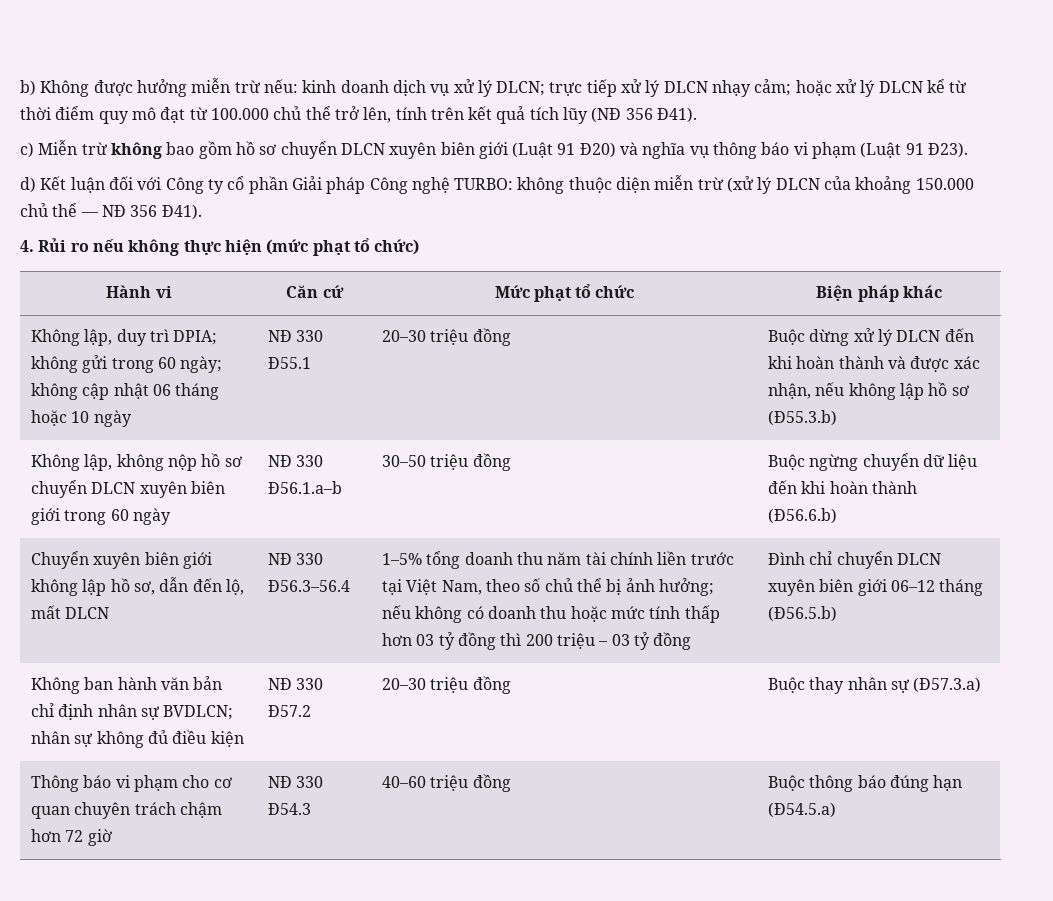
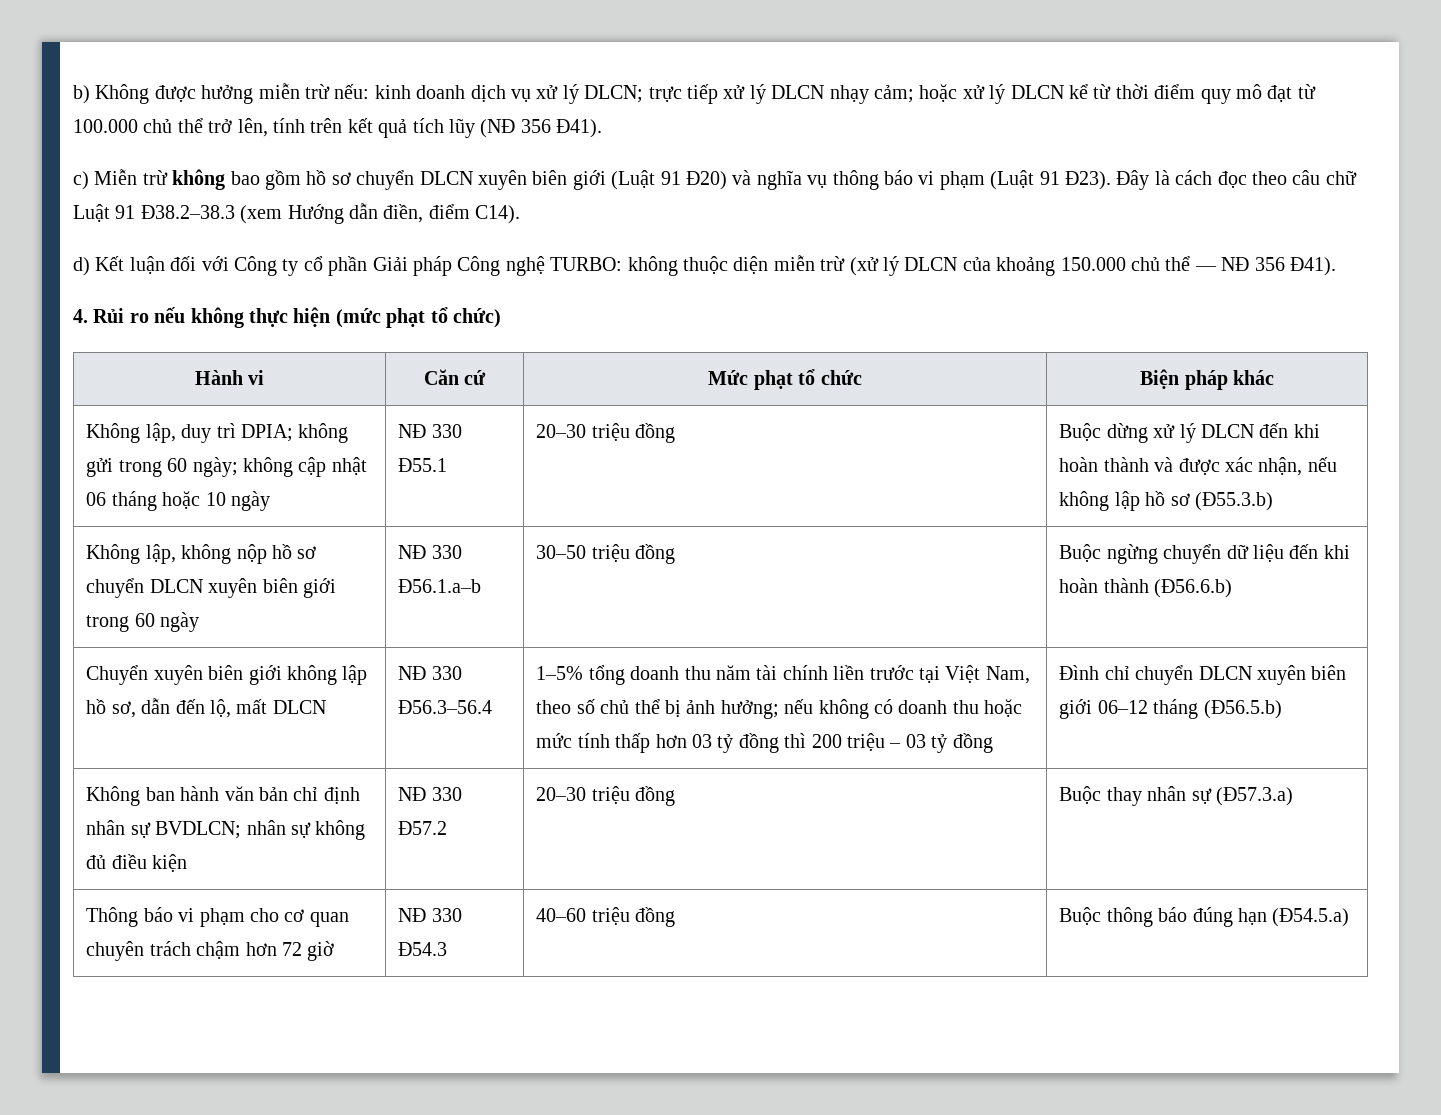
(969, 150) none -> [1116,170,1357,190] [73,203,521,224] Đây là cách đọc theo câu chữ Luật 91 Đ38.2–38.3 (xem Hướng dẫn điền, điểm C14).

